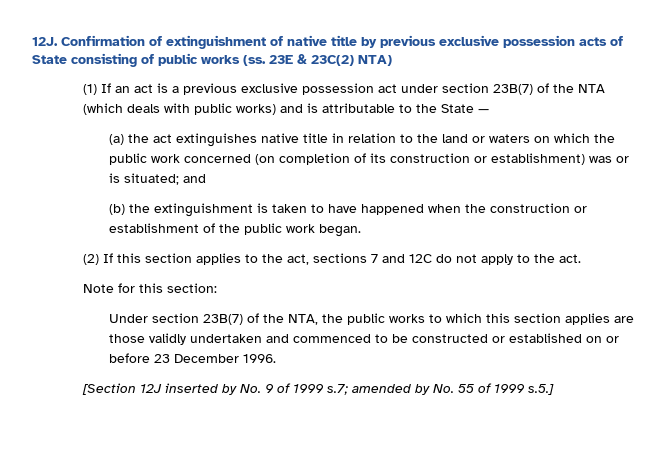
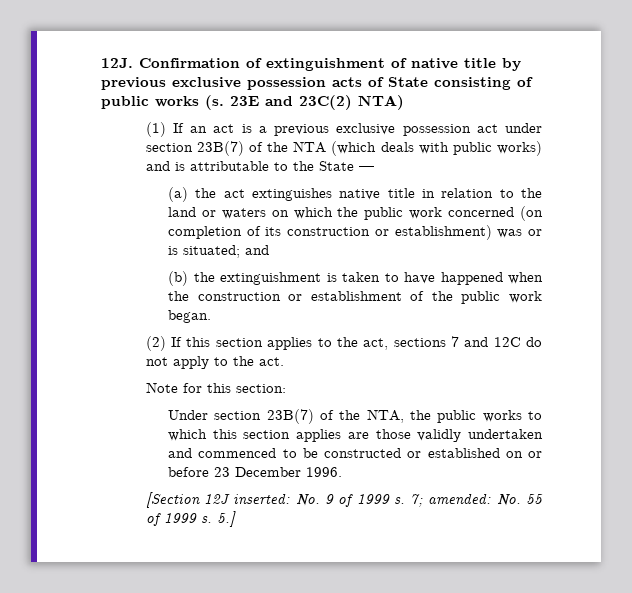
[243,54,307,66] (ss. 23E & -> [205,95,293,110] (s. 23E and
[165,383,238,395] inserted by -> [233,493,291,505] inserted:
[327,384,431,395] s.7; amended by -> [393,493,492,507] s. 7; amended:
[528,384,555,395] s.5.] -> [200,511,236,527] s. 5.]

